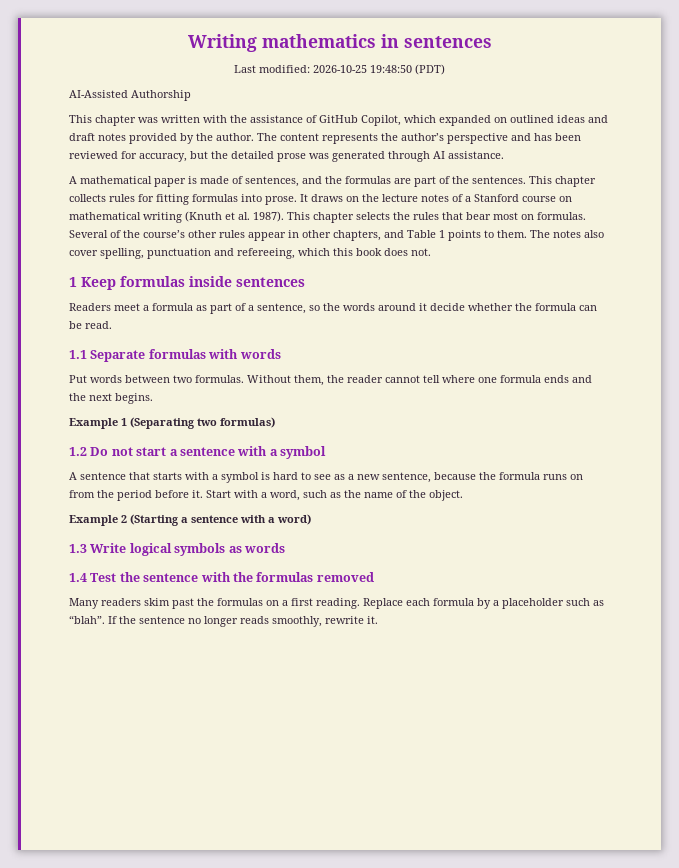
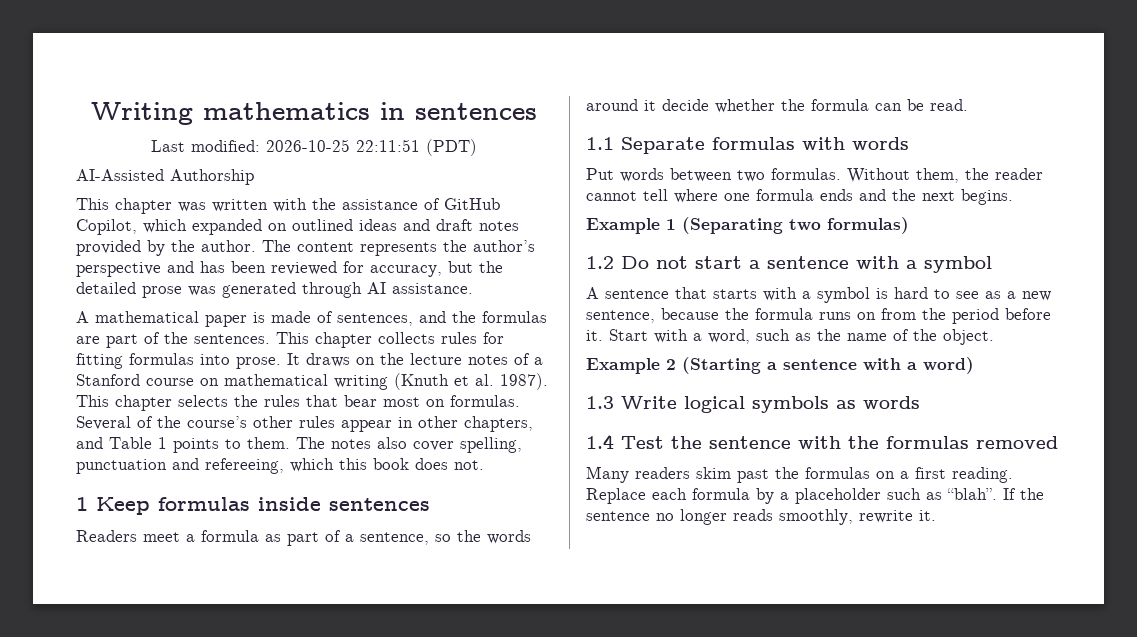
[370,65,412,73] 19:48:50 -> [355,139,420,152] 22:11:51

